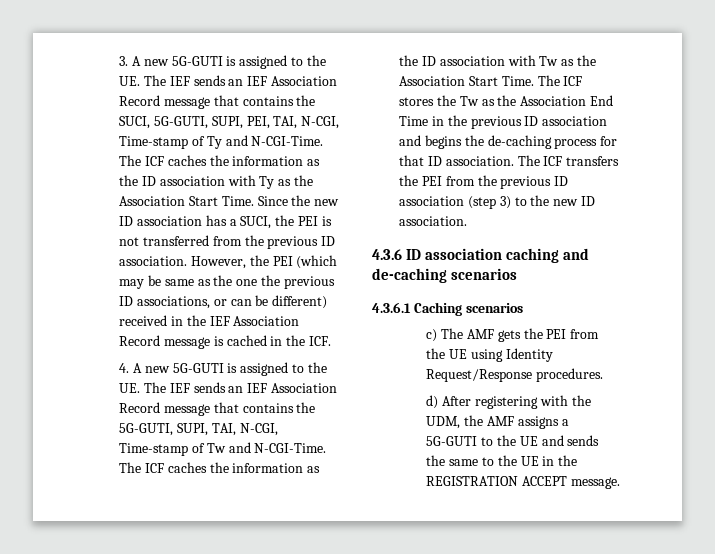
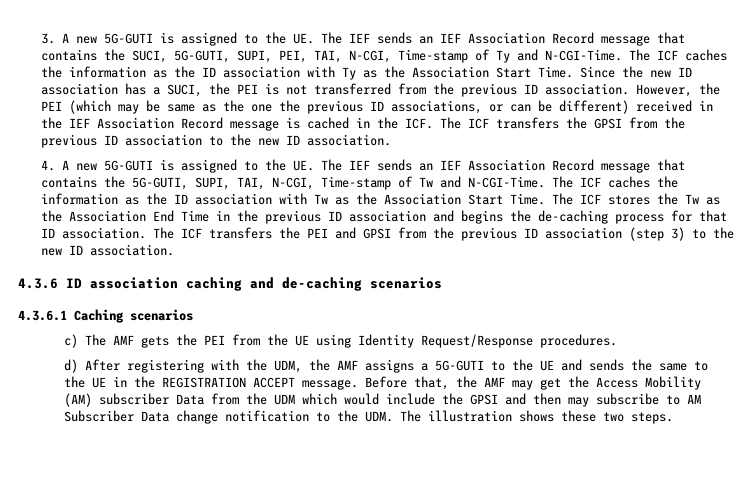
(331, 341) none -> [439,117,685,129] [40,134,391,148] The ICF transfers the GPSI from the previous ID association to the new ID association.
(442, 181) none -> [334,227,391,239] and GPSI
(620, 483) none -> [364,376,701,390] [63,393,701,407] [63,410,673,424] Before that, the AMF may get the Access Mobility (AM) subscriber Data from the UDM which would include the GPSI and then may subscribe to AM Subscriber Data change notification to the UDM. The illustration shows these two steps.

